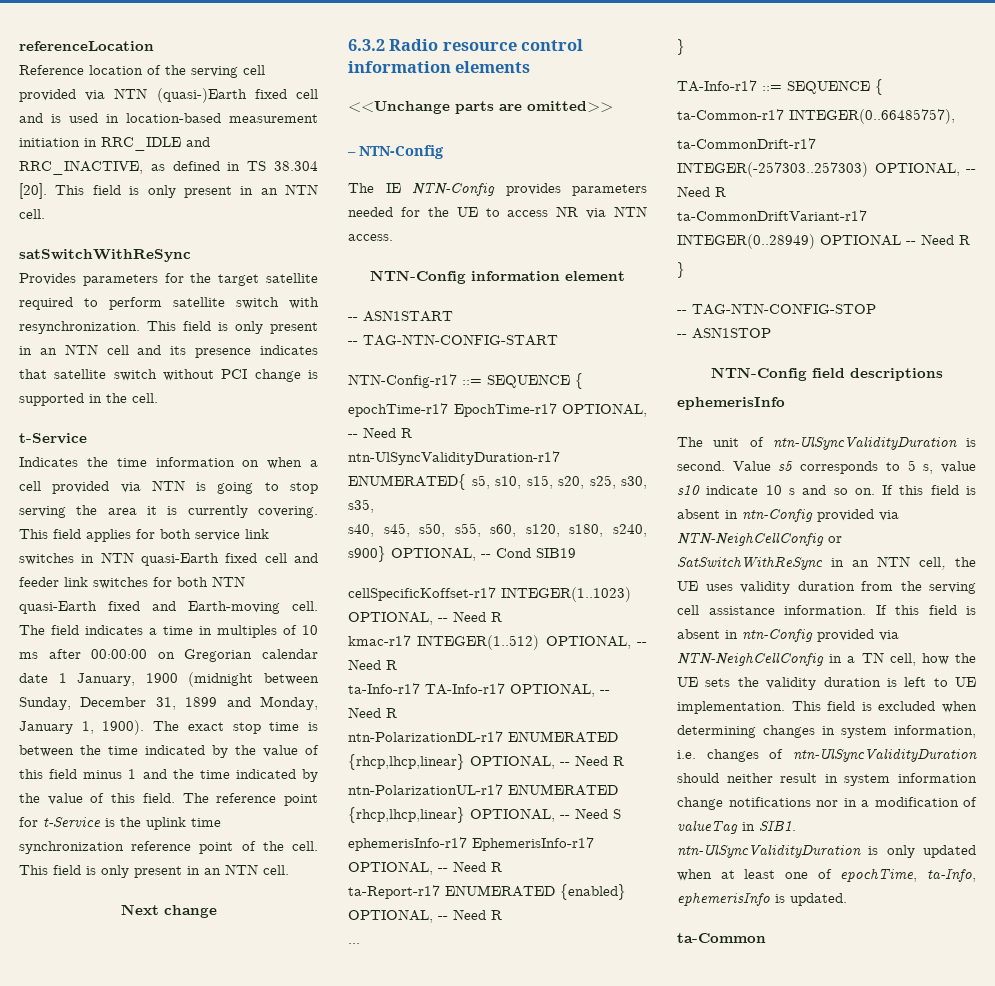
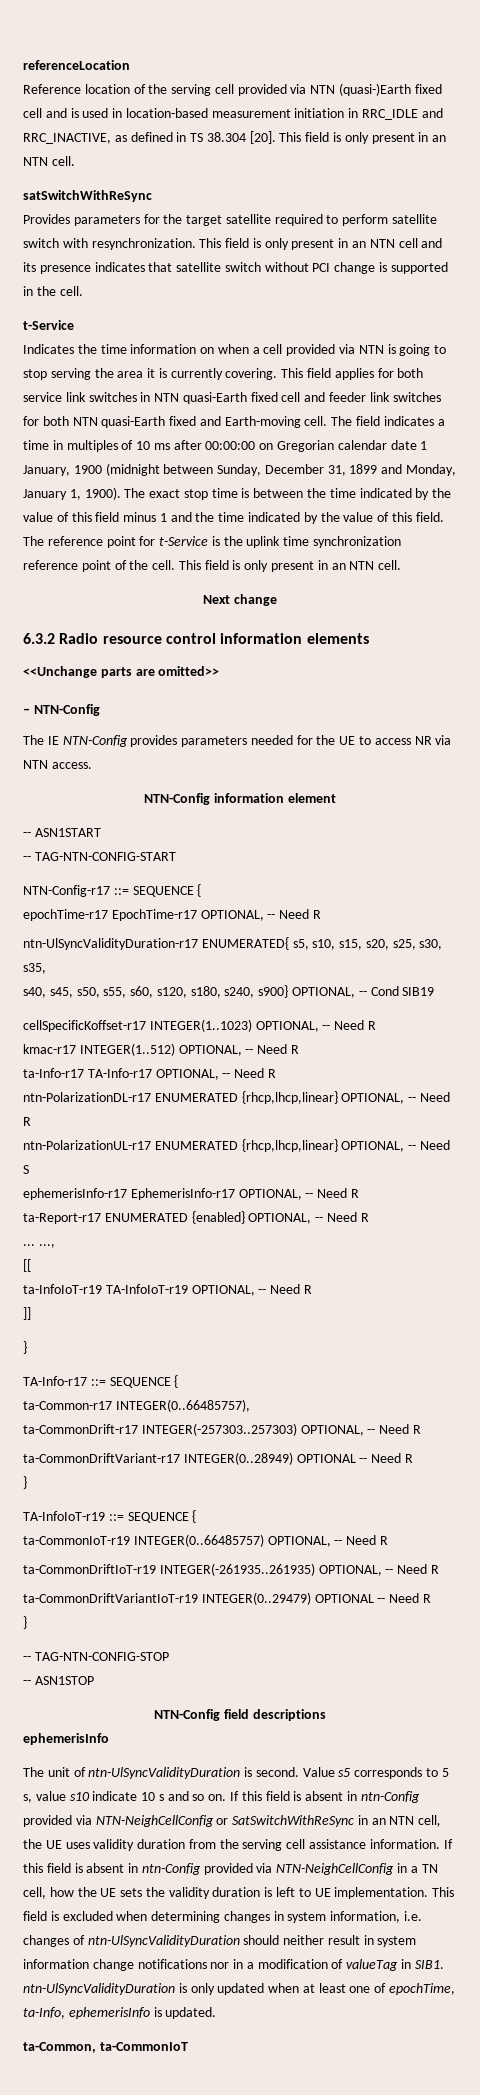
(360, 943) none -> [38,1244,55,1248] [23,1259,31,1272] [23,1284,312,1296] [23,1307,31,1320] ..., // [[ // ta-InfoIoT-r19 TA-InfoIoT-r19 OPTIONAL, -- Need R // ]]
(685, 270) none -> [23,1510,197,1523] [23,1534,388,1547] [23,1563,439,1576] [23,1592,431,1605] [23,1616,27,1629] // TA-InfoIoT-r19 ::= SEQUENCE { // ta-CommonIoT-r19 INTEGER(0..66485757) OPTIONAL, -- Need R // ta-CommonDriftIoT-r19 INTEGER(-261935..261935) OPTIONAL, -- Need R // ta-CommonDriftVariantIoT-r19 INTEGER(0..29479) OPTIONAL -- Need R // }
[677,933,766,943] ta-Common -> [23,2042,188,2053] ta-Common, ta-CommonIoT

